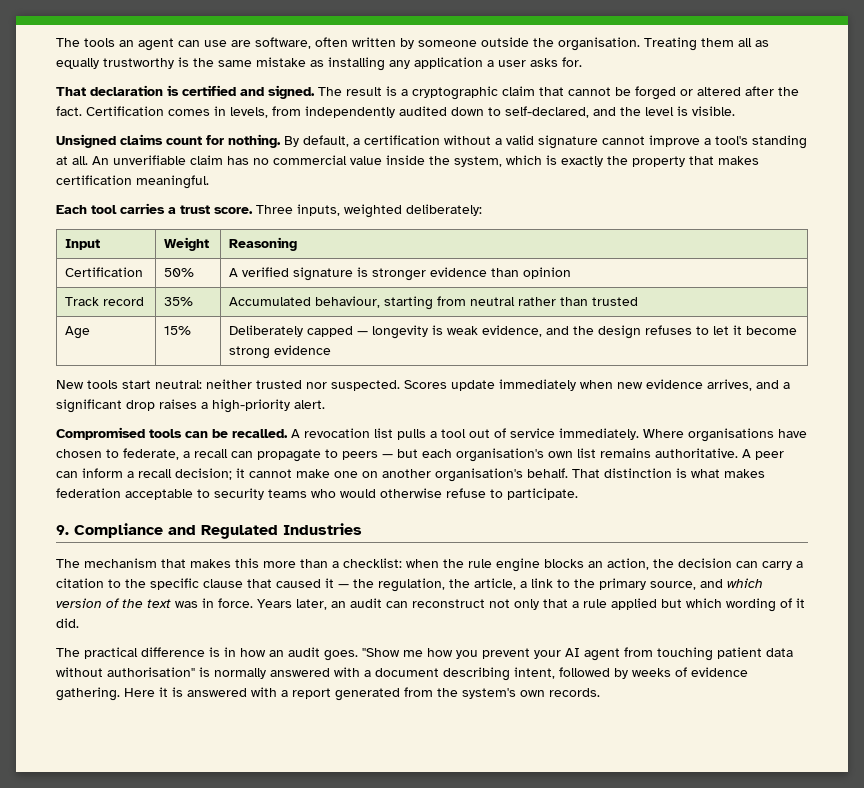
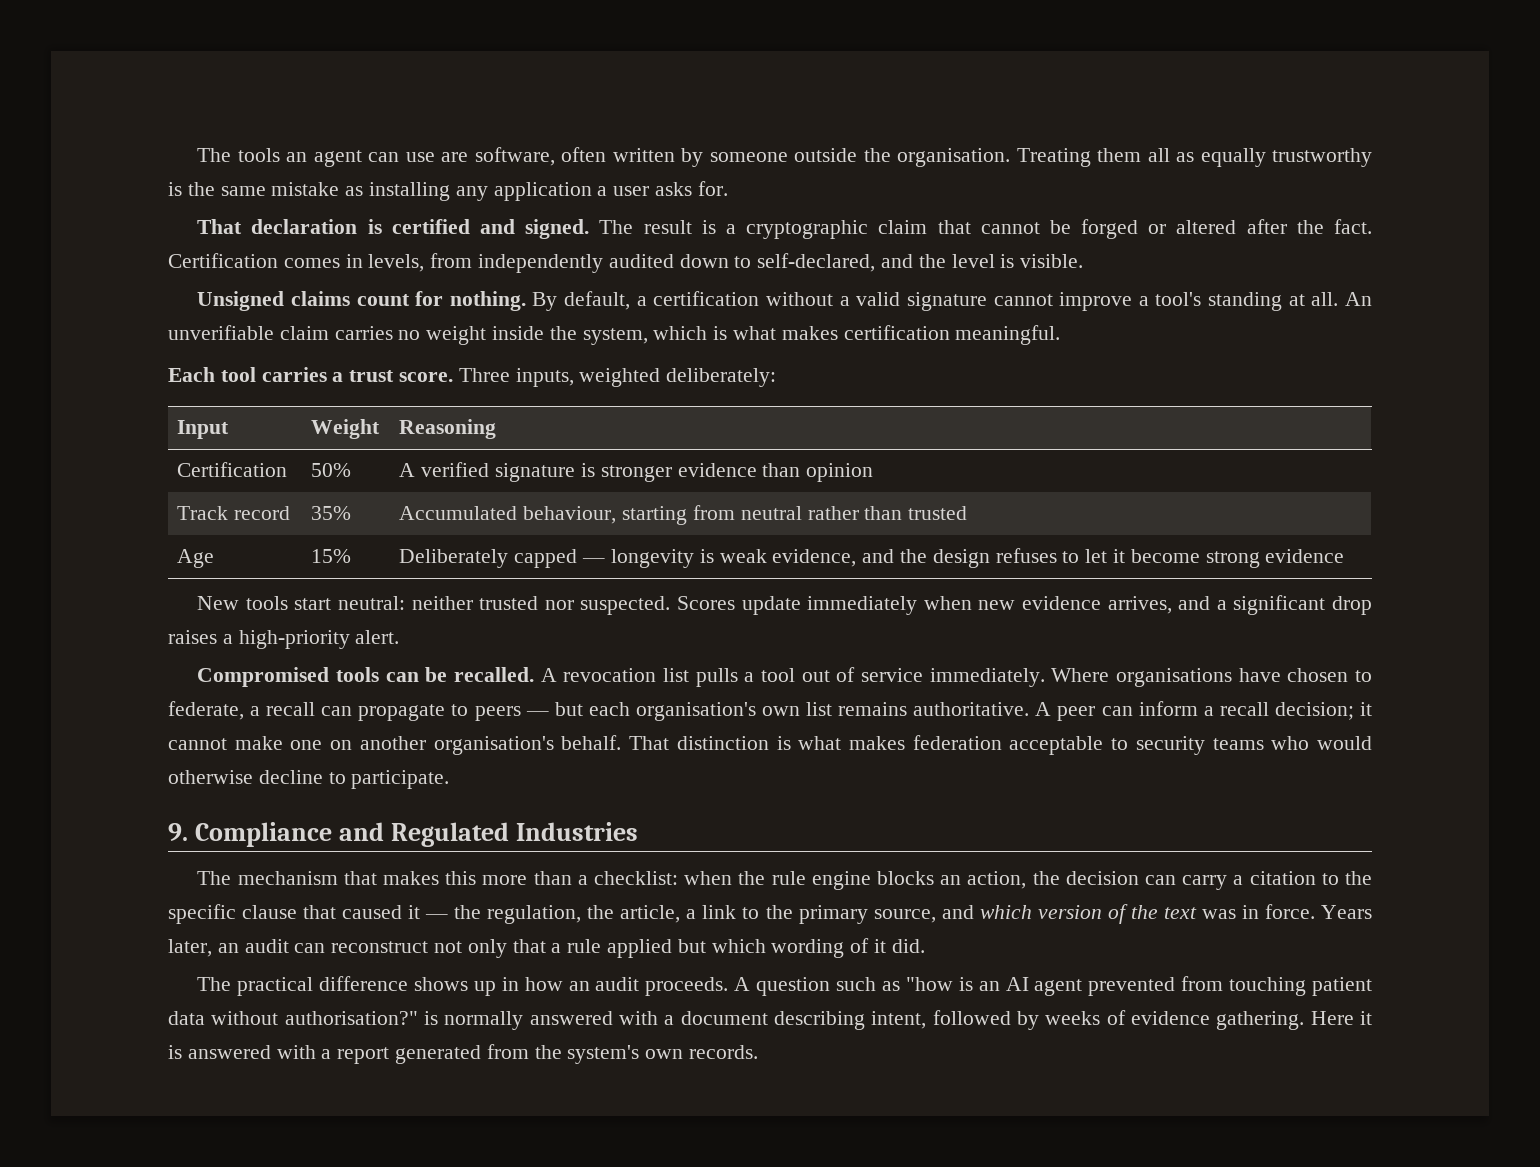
[227,155,382,165] has no commercial value -> [334,326,487,345] carries no weight
[561,156,714,167] exactly the property that -> [733,326,777,340] what
[446,488,486,498] refuse -> [258,770,323,784] decline
[209,647,220,657] is -> [413,977,496,996] shows up
[324,648,561,661] goes. "Show me how you prevent your -> [645,977,1000,996] proceeds. A question such as "how is an
(620, 654) none -> [1088,977,1176,996] prevented
[107,667,195,677] authorisation" -> [284,1011,418,1025] authorisation?"

